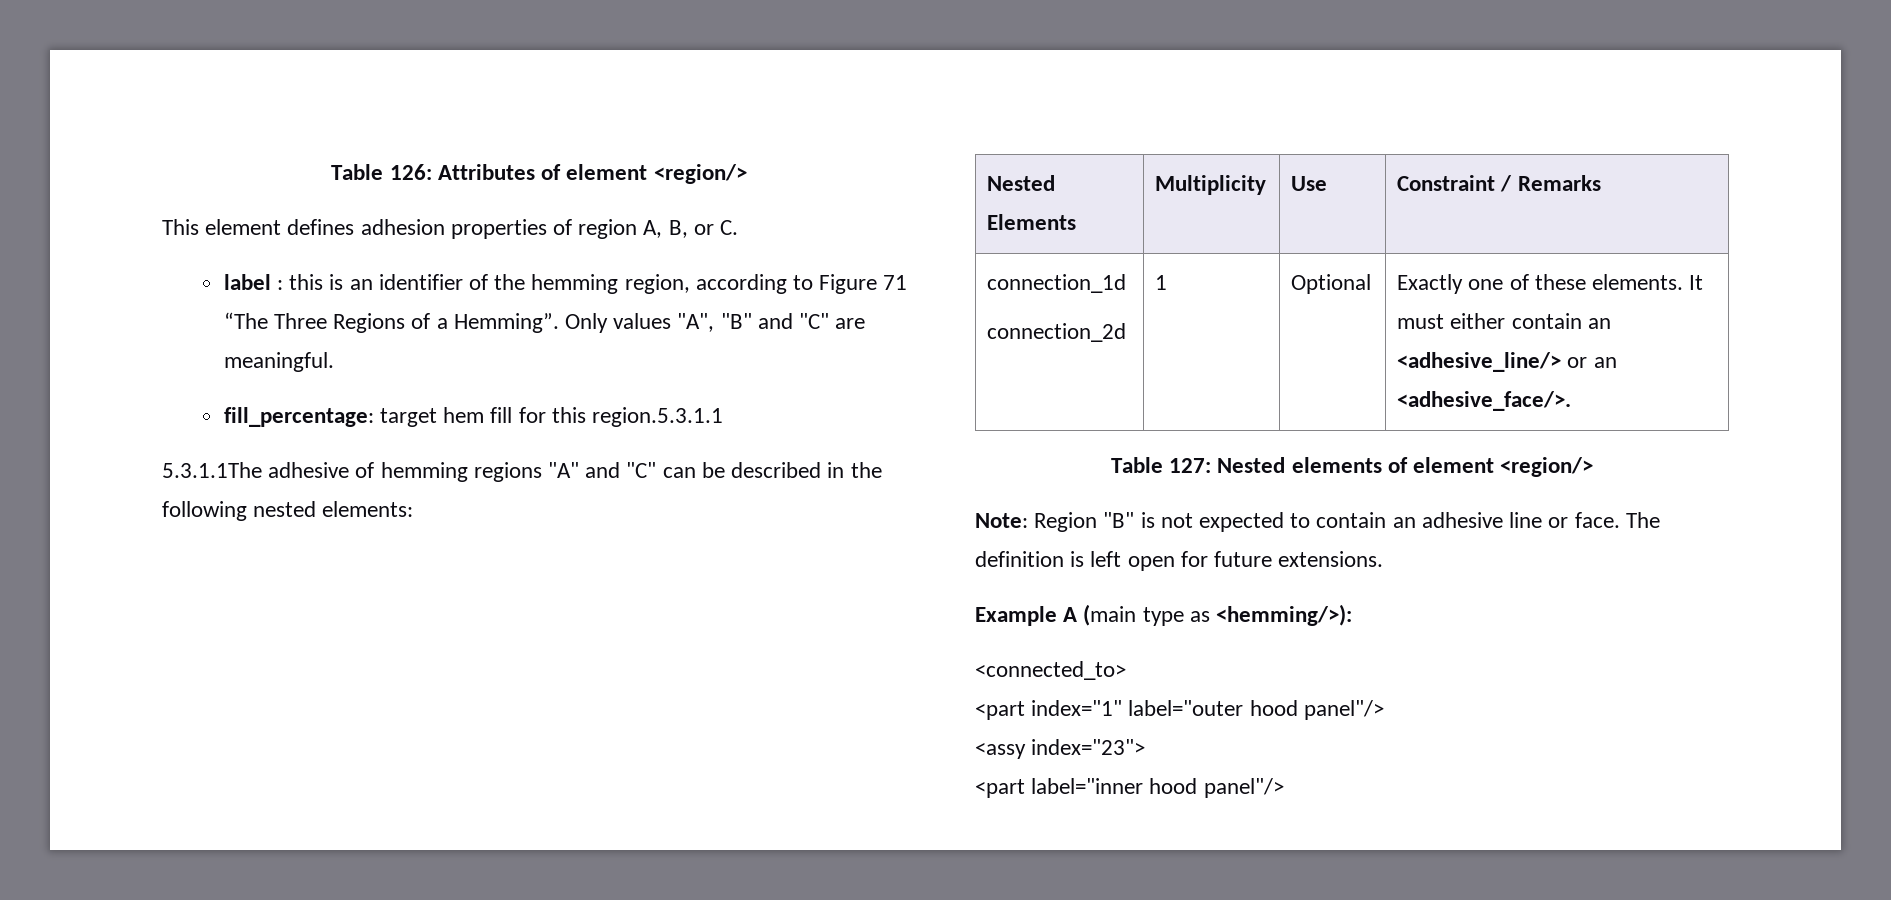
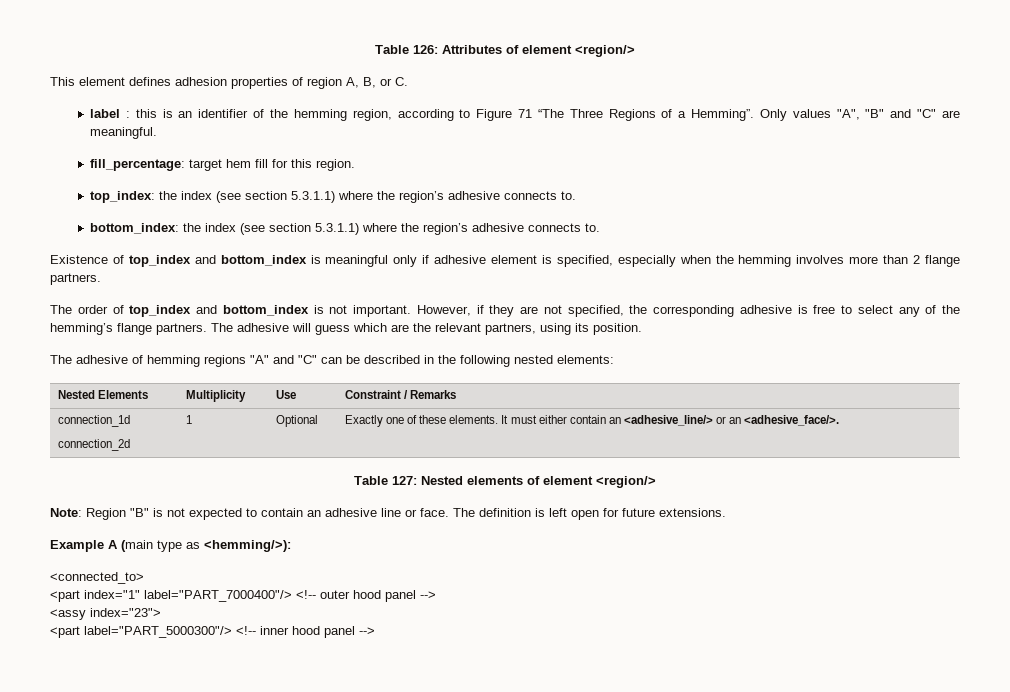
[591,407,723,427] [162,462,262,478] region.5.3.1.1 // 5.3.1.1The -> [316,159,356,171] [90,191,577,203] [90,223,601,235] [50,255,961,267] [50,273,101,285] [50,305,960,317] [50,323,642,335] [50,355,72,364] region. // top_index: the index (see section 5.3.1.1) where the region’s adhesive connects to. // bottom_index: the index (see section 5.3.1.1) where the region’s adhesive connects to. // Existence of top_index and bottom_index is meaningful only if adhesive element is specified, especially when the hemming involves more than 2 flange partners. // The order of top_index and bottom_index is not important. However, if they are not specified, the corresponding adhesive is free to select any of the hemming’s flange partners. The adhesive will guess which are the relevant partners, using its position. // The
[1128,700,1384,720] [975,739,1146,759] [975,778,1284,798] label="outer hood panel"/> // <assy index="23"> // <part label="inner hood panel"/> -> [144,590,436,602] [50,608,161,620] [50,626,375,638] label="PART_7000400"/> <!-- outer hood panel --> // <assy index="23"> // <part label="PART_5000300"/> <!-- inner hood panel -->

